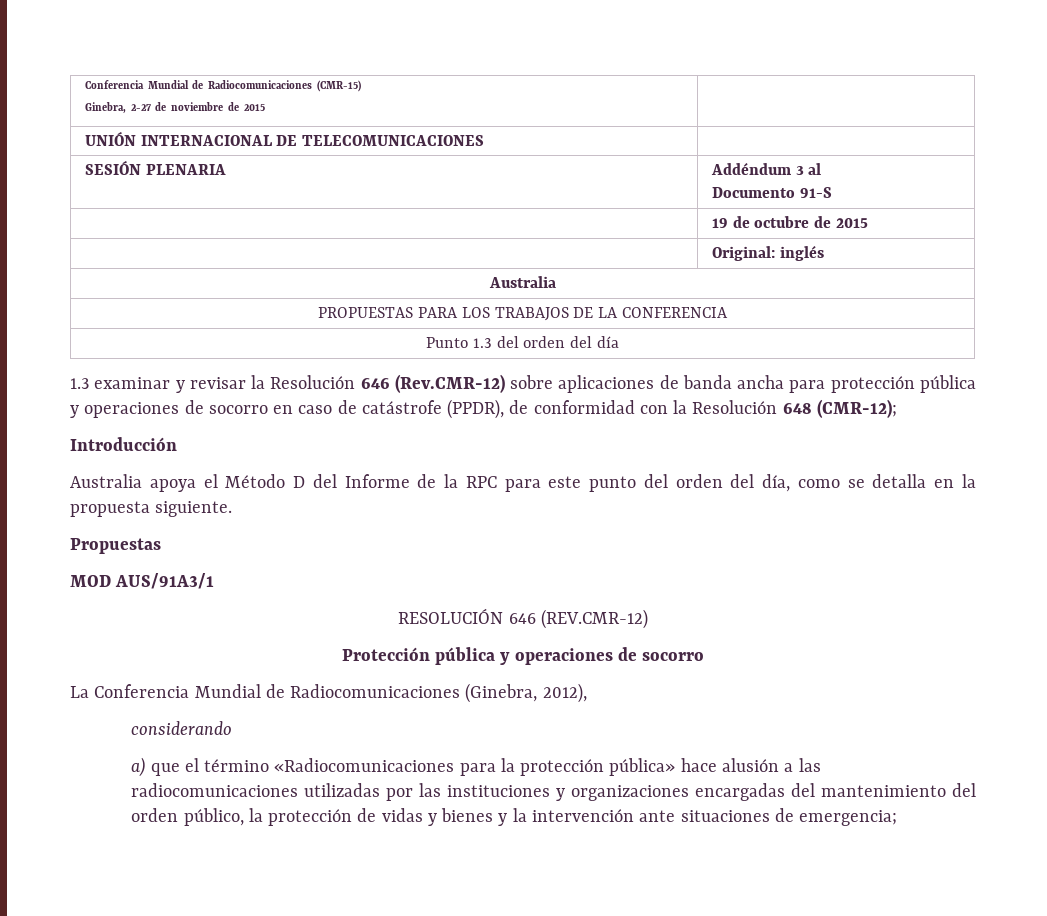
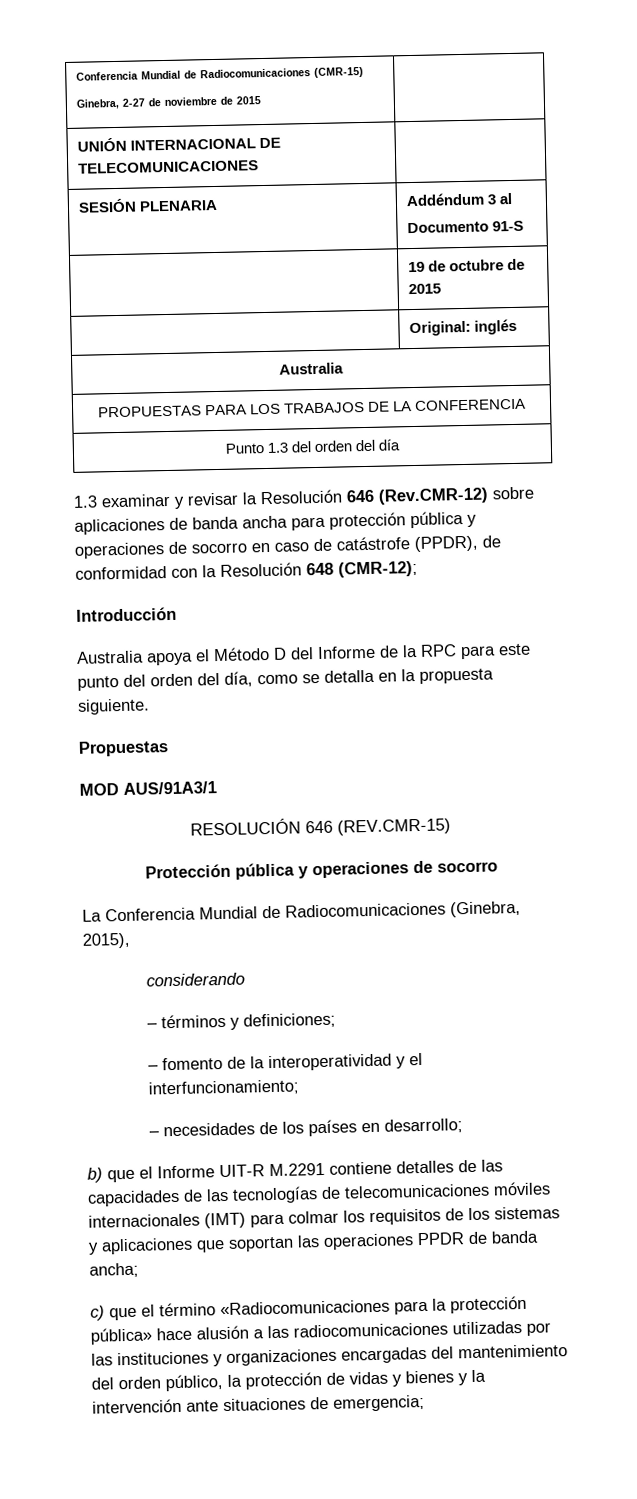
[540,609,648,629] (REV.CMR-12) -> [336,818,451,836] (REV.CMR-15)
[542,683,587,703] 2012), -> [82,932,130,949] 2015),
[131,757,146,777] a) -> [147,1012,337,1030] [148,1052,424,1072] [148,1079,300,1097] [149,1118,464,1137] [87,1159,503,1183] [87,1181,551,1207] [88,1206,560,1229] [88,1230,539,1255] [89,1262,139,1278] [90,1305,105,1321] – términos y definiciones; // – fomento de la interoperatividad y el interfuncionamiento; // – necesidades de los países en desarrollo; // b) que el Informe UIT-R M.2291 contiene detalles de las capacidades de las tecnologías de telecomunicaciones móviles internacionales (IMT) para colmar los requisitos de los sistemas y aplicaciones que soportan las operaciones PPDR de banda ancha; // c)

